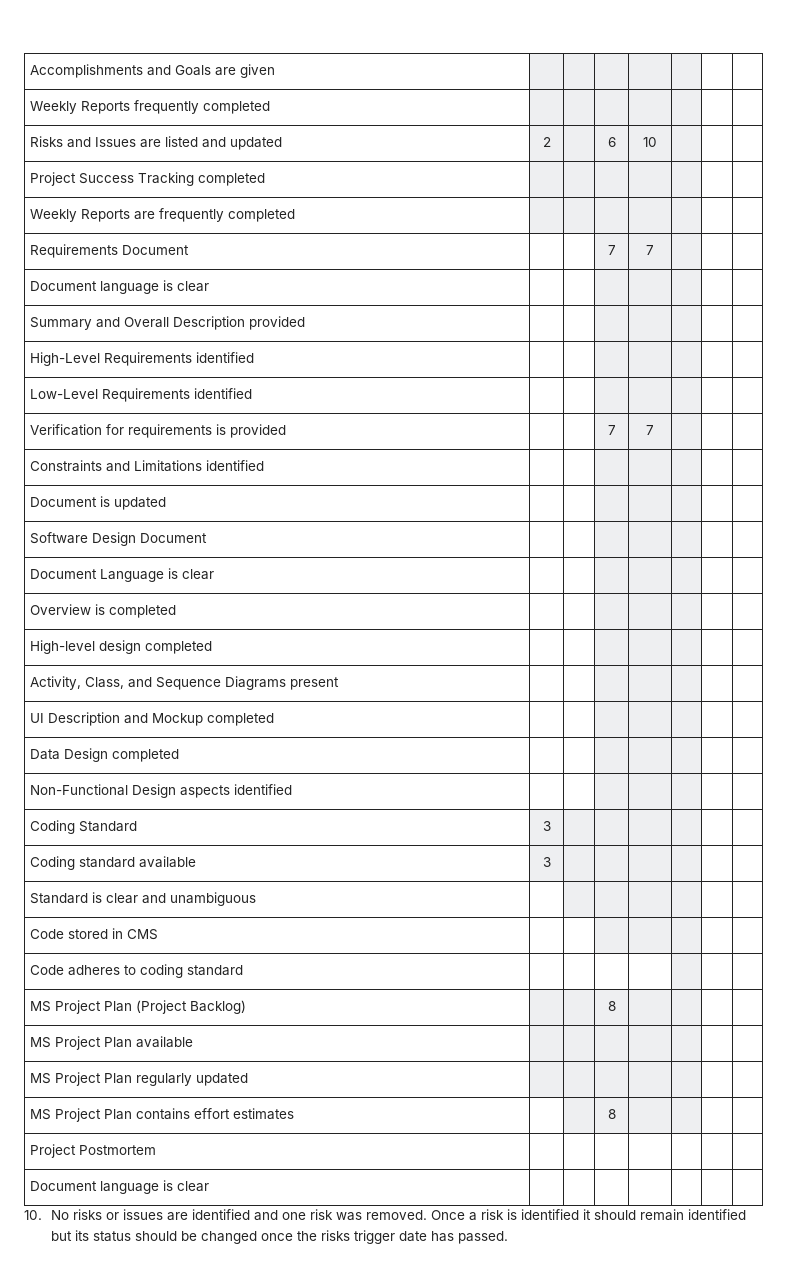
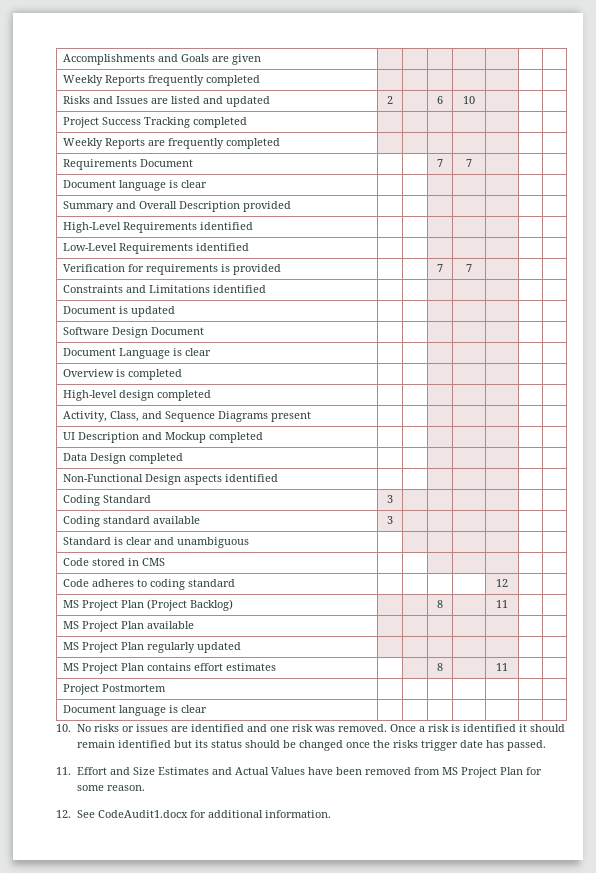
(244, 970) none -> [496,579,508,587] 12
(616, 1006) none -> [496,600,508,608] 11
(616, 1114) none -> [496,663,508,671] 11
(508, 1237) none -> [56,767,542,778] [76,785,145,791] [56,810,331,818] // 11. Effort and Size Estimates and Actual Values have been removed from MS Project Plan for some reason. // 12. See CodeAudit1.docx for additional information.

